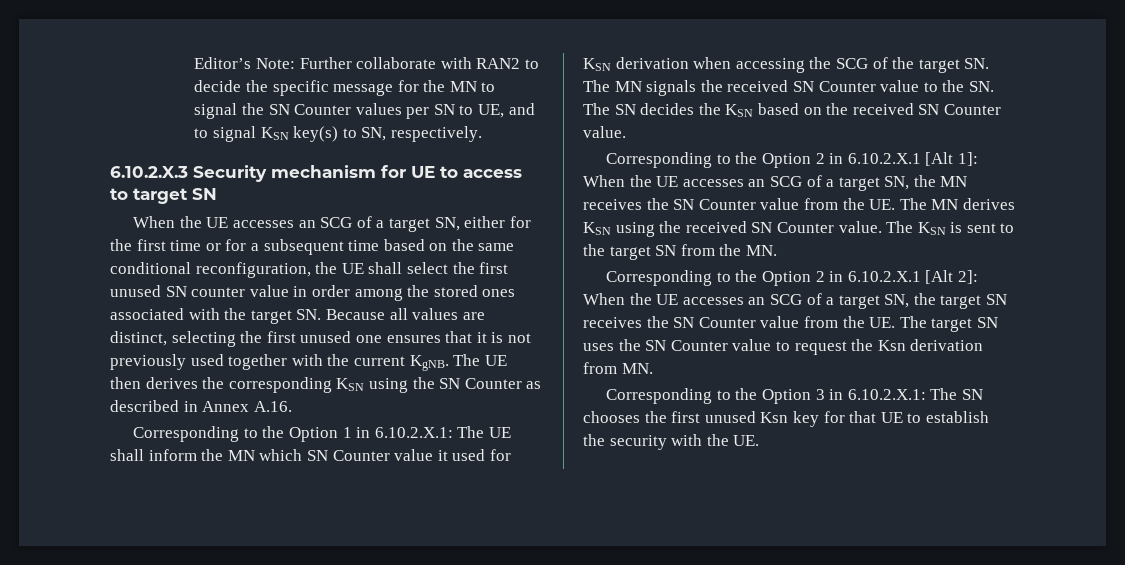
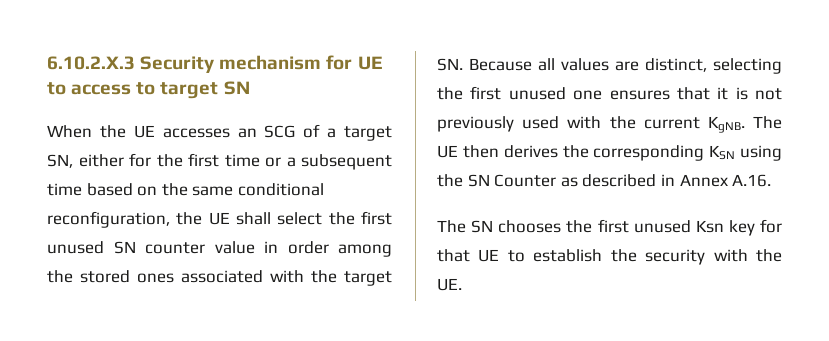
[194,57,539,69] [194,80,496,96] [194,103,535,119] [194,126,482,142] Editor’s Note: Further collaborate with RAN2 to decide the specific message for the MN to signal the SN Counter values per SN to UE, and to signal KSN key(s) to SN, respectively. // -> (47, 63) none
[225,239,247,251] for -> (281, 162) none
[228,354,288,370] together -> (560, 122) none
[133,426,511,442] [110,449,511,461] [583,57,990,73] [583,80,994,96] [583,103,1001,117] [583,126,626,138] [606,152,978,168] [583,175,968,191] [583,198,1015,210] [583,221,1015,237] [583,244,777,260] [606,270,978,286] [583,293,1008,309] [583,316,998,332] [583,339,984,355] [583,362,653,374] [606,388,926,404] Corresponding to the Option 1 in 6.10.2.X.1: The UE shall inform the MN which SN Counter value it used for KSN derivation when accessing the SCG of the target SN. The MN signals the received SN Counter value to the SN. The SN decides the KSN based on the received SN Counter value. // Corresponding to the Option 2 in 6.10.2.X.1 [Alt 1]: When the UE accesses an SCG of a target SN, the MN receives the SN Counter value from the UE. The MN derives KSN using the received SN Counter value. The KSN is sent to the target SN from the MN. // Corresponding to the Option 2 in 6.10.2.X.1 [Alt 2]: When the UE accesses an SCG of a target SN, the target SN receives the SN Counter value from the UE. The target SN uses the SN Counter value to request the Ksn derivation from MN. // Corresponding to the Option 3 in 6.10.2.X.1: -> (772, 180) none

